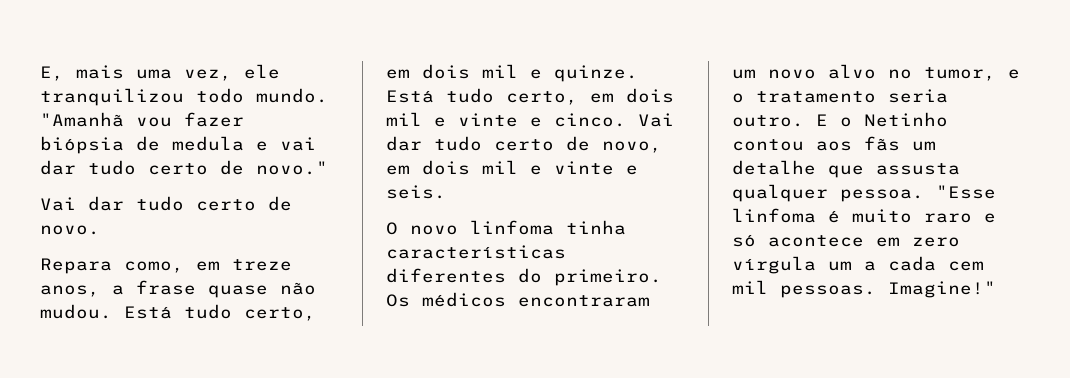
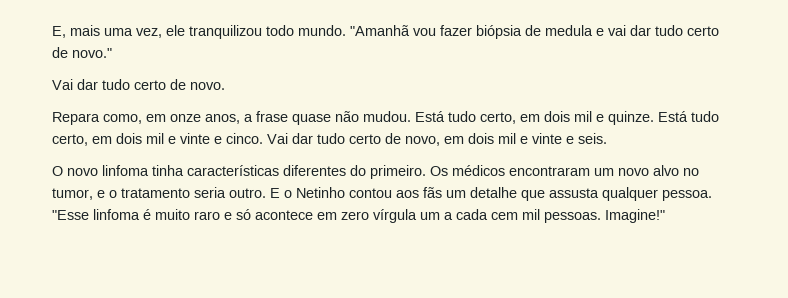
[232,259,292,271] treze -> [170,114,201,122] onze

